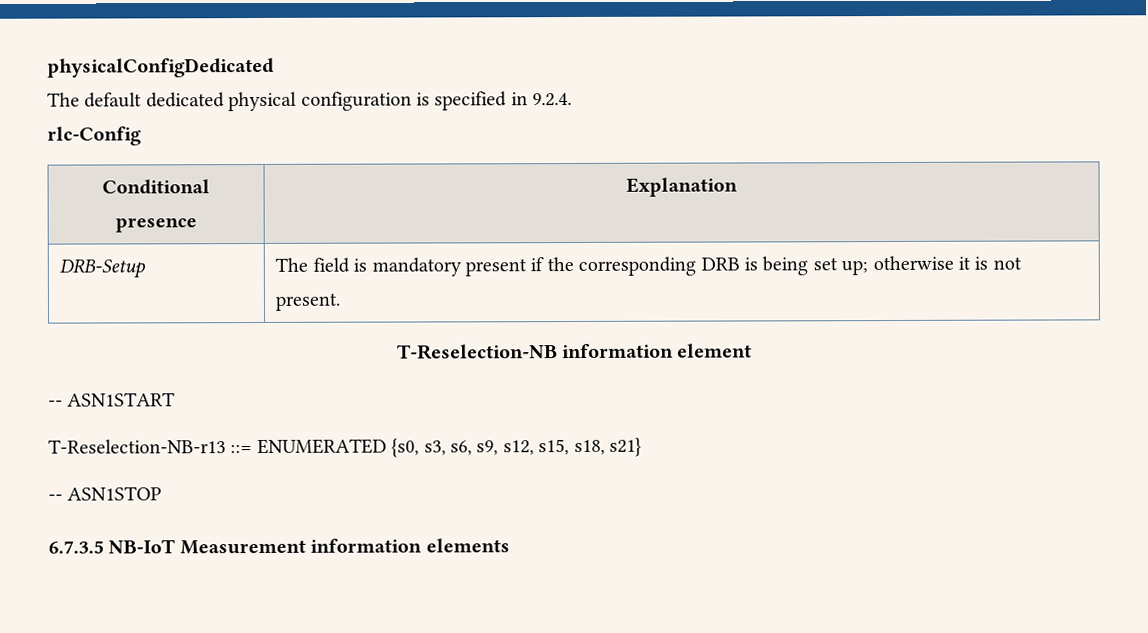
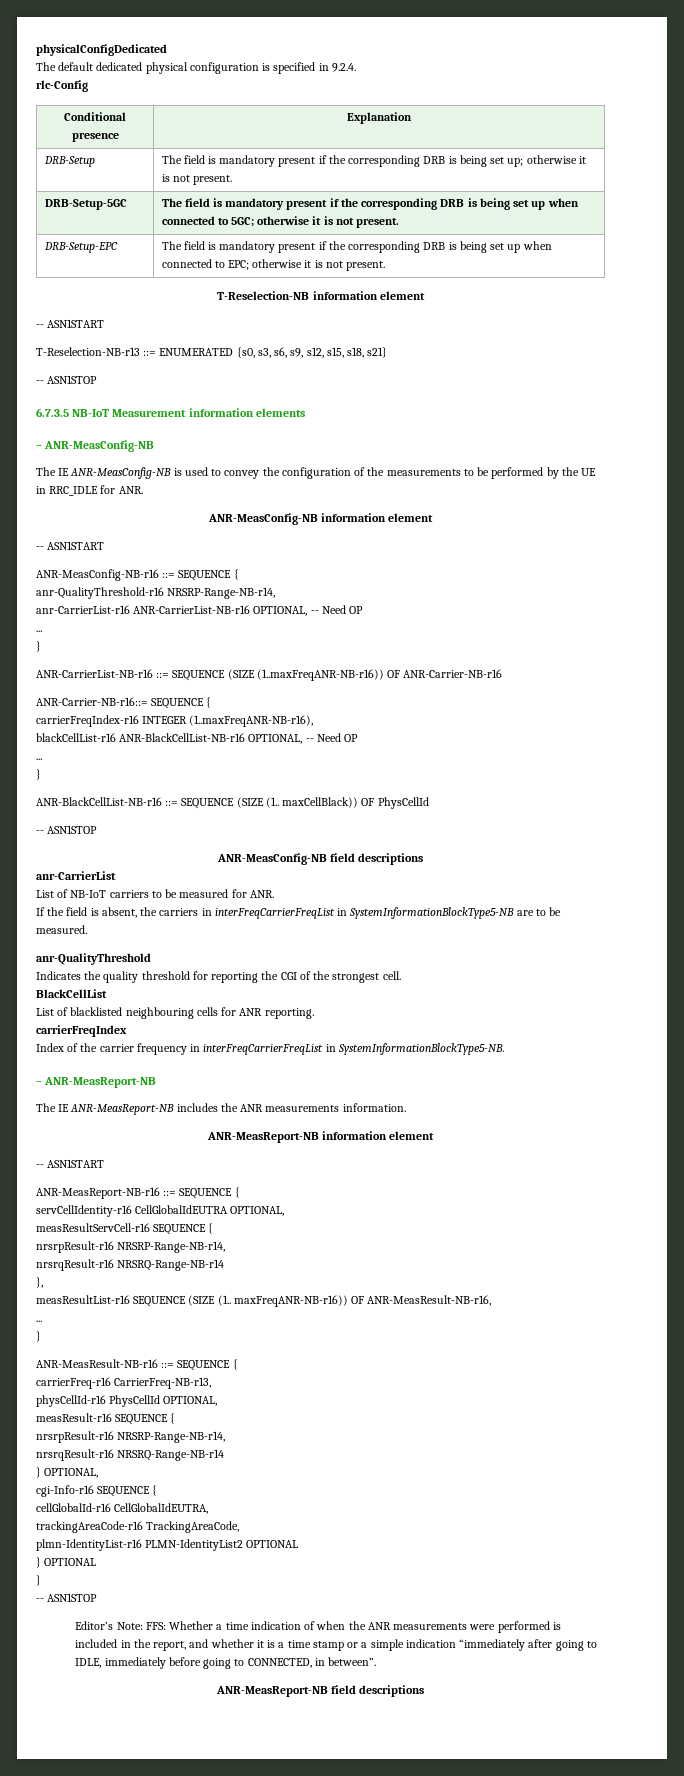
(341, 301) none -> [44,199,127,210] [161,198,579,210] [161,216,400,228] [43,242,118,253] [161,241,552,253] [161,259,386,271] // DRB-Setup-5GC | The field is mandatory present if the corresponding DRB is being set up when connected to 5GC; otherwise it is not present. // DRB-Setup-EPC | The field is mandatory present if the corresponding DRB is being set up when connected to EPC; otherwise it is not present.
(510, 545) none -> [36,440,155,452] [36,467,597,479] [36,485,143,496] [207,513,434,525] [36,541,105,550] [36,569,239,581] [36,587,276,599] [36,605,364,616] [36,630,42,632] [36,641,41,652] [36,669,503,681] [36,697,212,709] [36,715,314,727] [36,733,359,744] [36,758,42,760] [36,769,41,780] [36,797,429,809] [36,825,98,834] [216,853,424,865] [36,871,116,880] [36,889,274,898] [36,907,562,919] [36,925,87,934] [36,953,151,965] [36,971,401,983] [36,989,107,998] [36,1007,314,1019] [36,1025,127,1037] [36,1043,504,1055] [36,1077,157,1088] [36,1103,406,1115] [206,1131,435,1143] [36,1159,105,1168] [36,1187,240,1199] [36,1205,285,1217] [36,1223,214,1235] [36,1241,226,1253] [36,1259,225,1271] [36,1277,43,1288] [36,1295,492,1307] [36,1320,42,1322] [36,1331,41,1342] [36,1359,238,1371] [36,1377,212,1389] [36,1395,218,1407] [36,1413,176,1425] [36,1431,226,1443] [36,1449,225,1461] [36,1467,99,1478] [36,1485,158,1497] [36,1503,209,1514] [36,1521,240,1533] [36,1539,299,1551] [36,1557,97,1568] [36,1575,41,1586] [36,1593,98,1602] [75,1621,561,1633] [75,1639,597,1651] [75,1657,377,1669] [215,1685,425,1697] // – ANR-MeasConfig-NB // The IE ANR-MeasConfig-NB is used to convey the configuration of the measurements to be performed by the UE in RRC_IDLE for ANR. // ANR-MeasConfig-NB information element // -- ASN1START // ANR-MeasConfig-NB-r16 ::= SEQUENCE { // anr-QualityThreshold-r16 NRSRP-Range-NB-r14, // anr-CarrierList-r16 ANR-CarrierList-NB-r16 OPTIONAL, -- Need OP // ... // } // ANR-CarrierList-NB-r16 ::= SEQUENCE (SIZE (1..maxFreqANR-NB-r16)) OF ANR-Carrier-NB-r16 // ANR-Carrier-NB-r16::= SEQUENCE { // carrierFreqIndex-r16 INTEGER (1..maxFreqANR-NB-r16), // blackCellList-r16 ANR-BlackCellList-NB-r16 OPTIONAL, -- Need OP // ... // } // ANR-BlackCellList-NB-r16 ::= SEQUENCE (SIZE (1.. maxCellBlack)) OF PhysCellId // -- ASN1STOP // ANR-MeasConfig-NB field descriptions // anr-CarrierList // List of NB-IoT carriers to be measured for ANR. // If the field is absent, the carriers in interFreqCarrierFreqList in SystemInformationBlockType5-NB are to be measured. // anr-QualityThreshold // Indicates the quality threshold for reporting the CGI of the strongest cell. // BlackCellList // List of blacklisted neighbouring cells for ANR reporting. // carrierFreqIndex // Index of the carrier frequency in interFreqCarrierFreqList in SystemInformationBlockType5-NB. // – ANR-MeasReport-NB // The IE ANR-MeasReport-NB includes the ANR measurements information. // ANR-MeasReport-NB information element // -- ASN1START // ANR-MeasReport-NB-r16 ::= SEQUENCE { // servCellIdentity-r16 CellGlobalIdEUTRA OPTIONAL, // measResultServCell-r16 SEQUENCE { // nrsrpResult-r16 NRSRP-Range-NB-r14, // nrsrqResult-r16 NRSRQ-Range-NB-r14 // }, // measResultList-r16 SEQUENCE (SIZE (1.. maxFreqANR-NB-r16)) OF ANR-MeasResult-NB-r16, // ... // } // ANR-MeasResult-NB-r16 ::= SEQUENCE { // carrierFreq-r16 CarrierFreq-NB-r13, // physCellId-r16 PhysCellId OPTIONAL, // measResult-r16 SEQUENCE { // nrsrpResult-r16 NRSRP-Range-NB-r14, // nrsrqResult-r16 NRSRQ-Range-NB-r14 // } OPTIONAL, // cgi-Info-r16 SEQUENCE { // cellGlobalId-r16 CellGlobalIdEUTRA, // trackingAreaCode-r16 TrackingAreaCode, // plmn-IdentityList-r16 PLMN-IdentityList2 OPTIONAL // } OPTIONAL // } // -- ASN1STOP // Editor’s Note: FFS: Whether a time indication of when the ANR measurements were performed is included in the report, and whether it is a time stamp or a simple indication “immediately after going to IDLE, immediately before going to CONNECTED, in between”. // ANR-MeasReport-NB field descriptions

